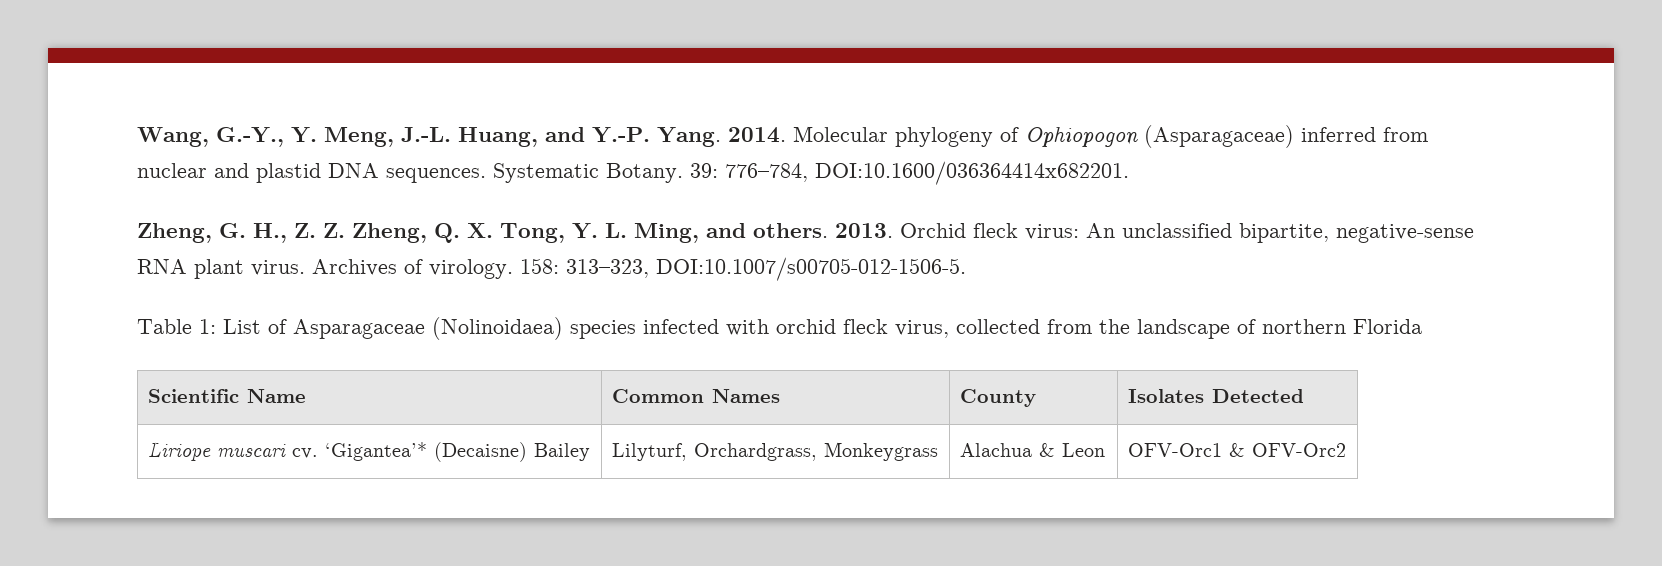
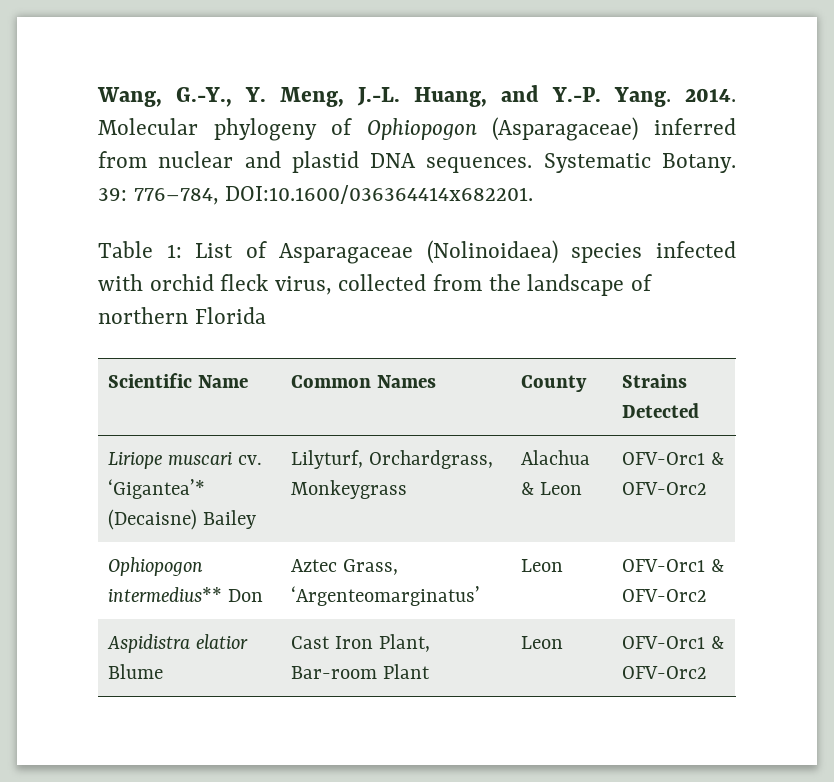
[137,223,1474,243] [137,257,966,281] // Zheng, G. H., Z. Z. Zheng, Q. X. Tong, Y. L. Ming, and others. 2013. Orchid fleck virus: An unclassified bipartite, negative-sense RNA plant virus. Archives of virology. 158: 313–323, DOI:10.1007/s00705-012-1506-5. -> (534, 194) none
[1127,389,1204,403] Isolates -> [622,374,688,388] Strains
(1346, 450) none -> [108,557,204,576] [108,587,264,602] [291,559,399,575] [291,586,481,606] [521,559,564,572] [622,559,725,572] [622,589,708,602] [107,634,249,653] [108,664,164,679] [291,634,431,652] [291,664,431,679] [521,636,564,649] [622,636,725,649] [622,666,708,679] // Ophiopogon intermedius** Don | Aztec Grass, ‘Argenteomarginatus’ | Leon | OFV-Orc1 & OFV-Orc2 // Aspidistra elatior Blume | Cast Iron Plant, Bar-room Plant | Leon | OFV-Orc1 & OFV-Orc2

